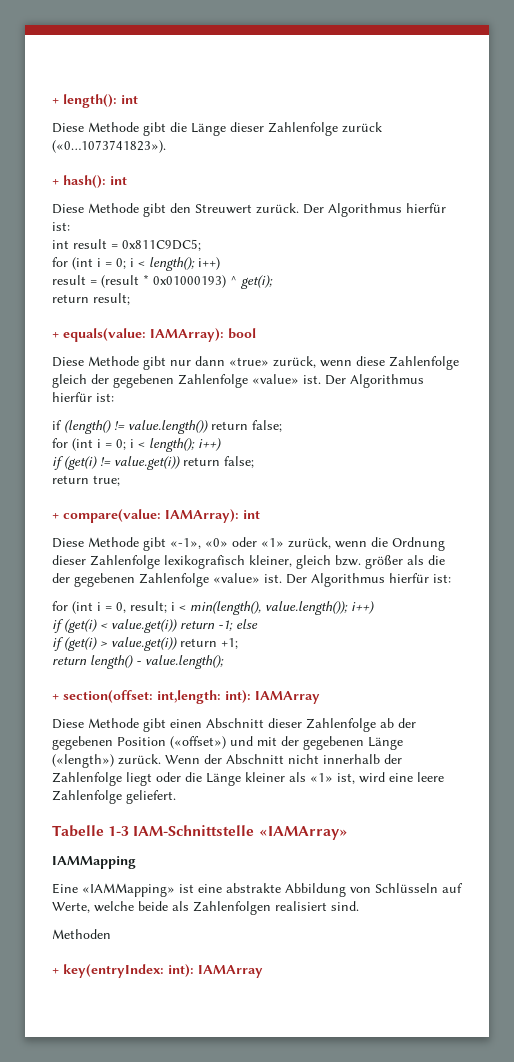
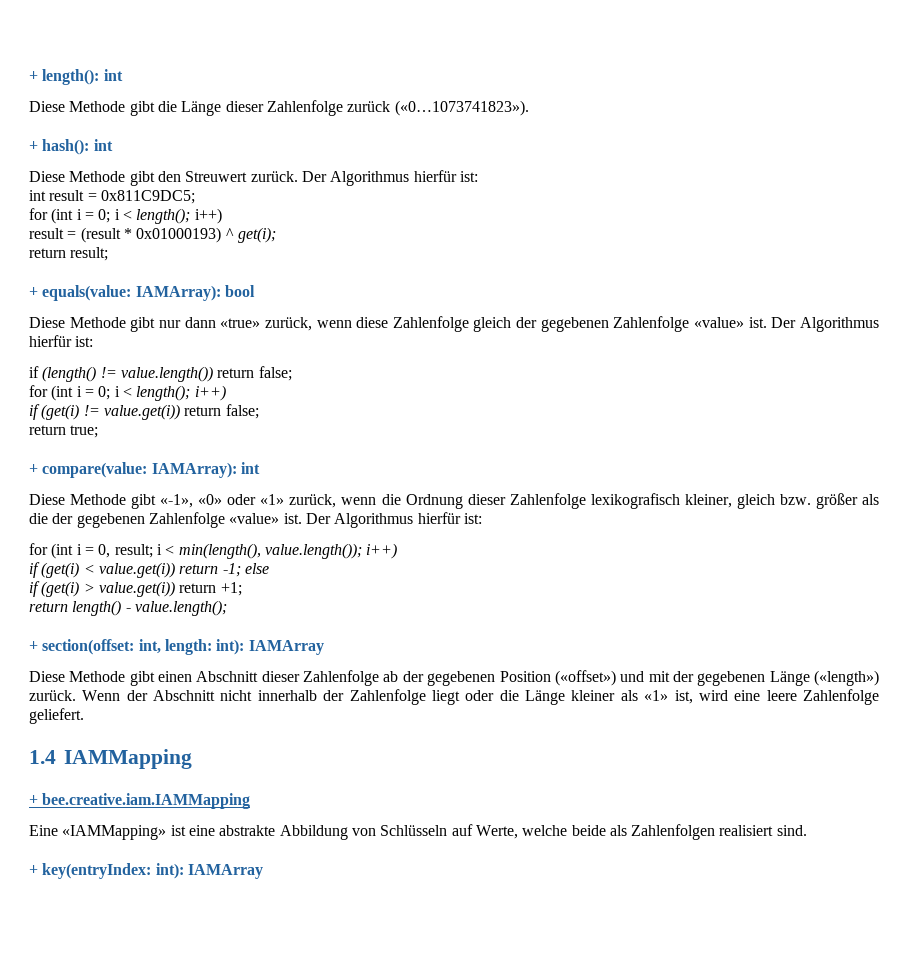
[157,690,221,704] int,length: -> [138,639,212,655] int, length:
[52,825,348,840] [52,856,136,869] Tabelle 1-3 IAM-Schnittstelle «IAMArray» // IAMMapping -> [29,749,192,769] [29,793,251,809] 1.4 IAMMapping // + bee.creative.iam.IAMMapping
[52,929,111,939] // Methoden -> (807, 830) none

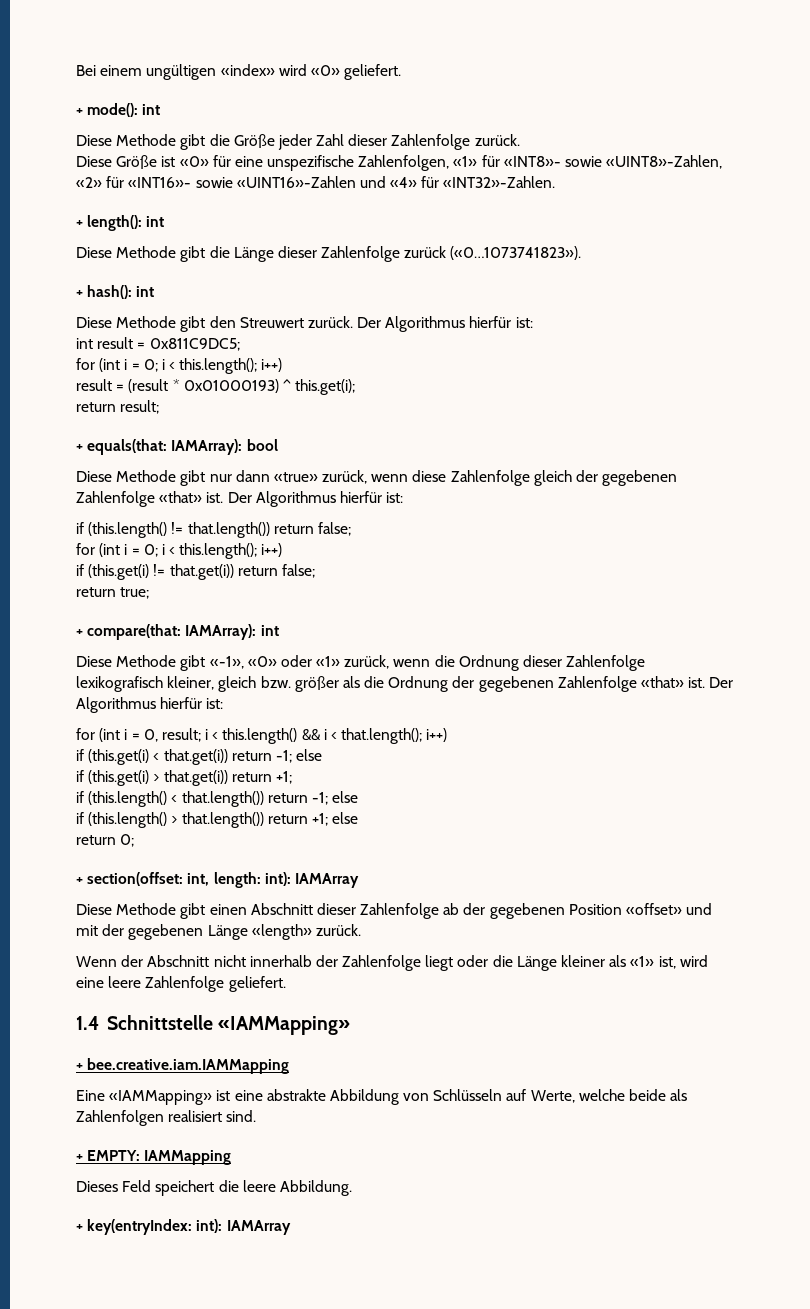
(29, 76) none -> [76,64,402,80] [76,103,161,117] [76,134,520,150] [76,155,723,171] [76,176,556,188] Bei einem ungültigen «index» wird «0» geliefert. // + mode(): int // Diese Methode gibt die Größe jeder Zahl dieser Zahlenfolge zurück. // Diese Größe ist «0» für eine unspezifische Zahlenfolgen, «1» für «INT8»- sowie «UINT8»-Zahlen, «2» für «INT16»- sowie «UINT16»-Zahlen und «4» für «INT32»-Zahlen. //
[136,208,191,224] length(); -> [179,358,258,374] this.length();
[237,227,276,243] get(i); -> [295,379,356,395] this.get(i);
[42,285,132,301] equals(value: -> [87,439,168,455] equals(that:
[694,317,745,328] «value» -> [159,491,203,503] «that»
[42,366,213,382] (length() != value.length()) -> [88,522,270,538] (this.length() != that.length())
[136,385,226,401] [29,404,180,420] length(); i++) // if (get(i) != value.get(i)) -> [179,543,283,559] [76,564,234,580] this.length(); i++) // if (this.get(i) != that.get(i))
[42,462,148,478] compare(value: -> [87,624,182,640] compare(that:
[52,512,280,528] der gegebenen Zahlenfolge «value» -> [388,676,685,692] Ordnung der gegebenen Zahlenfolge «that»
[178,543,398,559] [29,562,269,578] [29,581,175,597] min(length(), value.length()); i++) // if (get(i) < value.get(i)) return -1; else // if (get(i) > value.get(i)) -> [222,728,448,744] [76,749,323,765] [76,770,228,786] this.length() && i < that.length(); i++) // if (this.get(i) < that.get(i)) return -1; else // if (this.get(i) > that.get(i))
[29,600,227,616] return length() - value.length(); -> [76,791,359,807] [76,812,359,828] [76,834,135,847] if (this.length() < that.length()) return -1; else // if (this.length() > that.length()) return +1; else // return 0;
[554,670,616,686] («offset») -> [626,903,683,915] «offset»
[814,670,880,686] [29,690,76,701] («length») zurück. -> [251,924,361,940] «length» zurück. //
[64,749,192,769] IAMMapping -> [106,1015,351,1035] Schnittstelle «IAMMapping»
(807, 830) none -> [76,1150,232,1165] [76,1180,352,1196] // + EMPTY: IAMMapping // Dieses Feld speichert die leere Abbildung.

